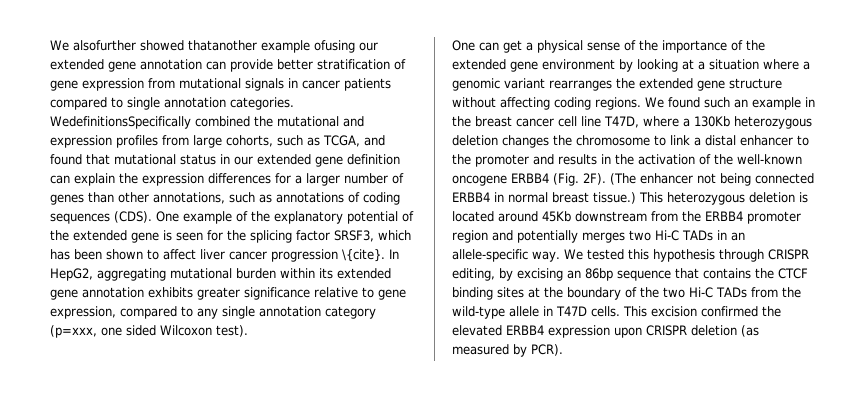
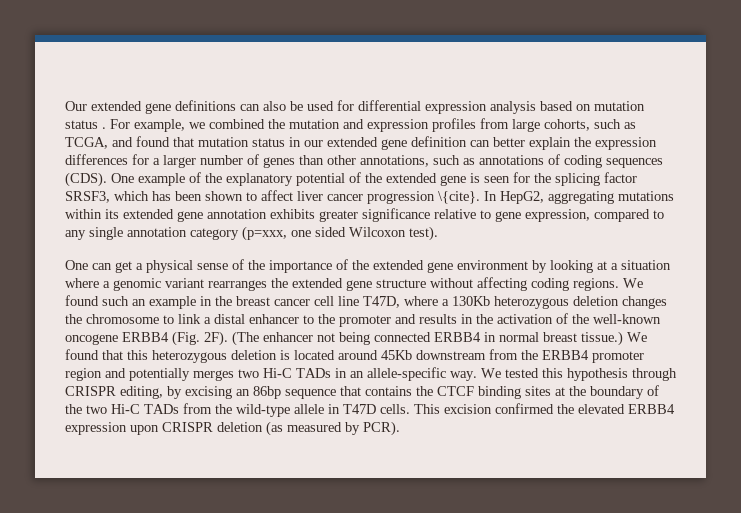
[50,40,378,53] [50,59,406,72] [50,78,391,91] [50,97,294,110] [50,116,191,129] We alsofurther showed thatanother example ofusing our extended gene annotation can provide better stratification of gene expression from mutational signals in cancer patients compared to single annotation categories. WedefinitionsSpecifically -> [65,100,645,114] [65,119,205,132] Our extended gene definitions can also be used for differential expression analysis based on mutation status . For example, we
[277,116,339,127] mutational -> [289,119,340,129] mutation
[114,154,176,165] mutational -> [198,137,249,147] mutation
(70, 179) none -> [493,137,525,147] better
[170,268,276,279] mutational burden -> [618,191,674,201] mutations
[639,192,663,203] This -> [627,332,647,342] [65,349,148,360] We found that this

